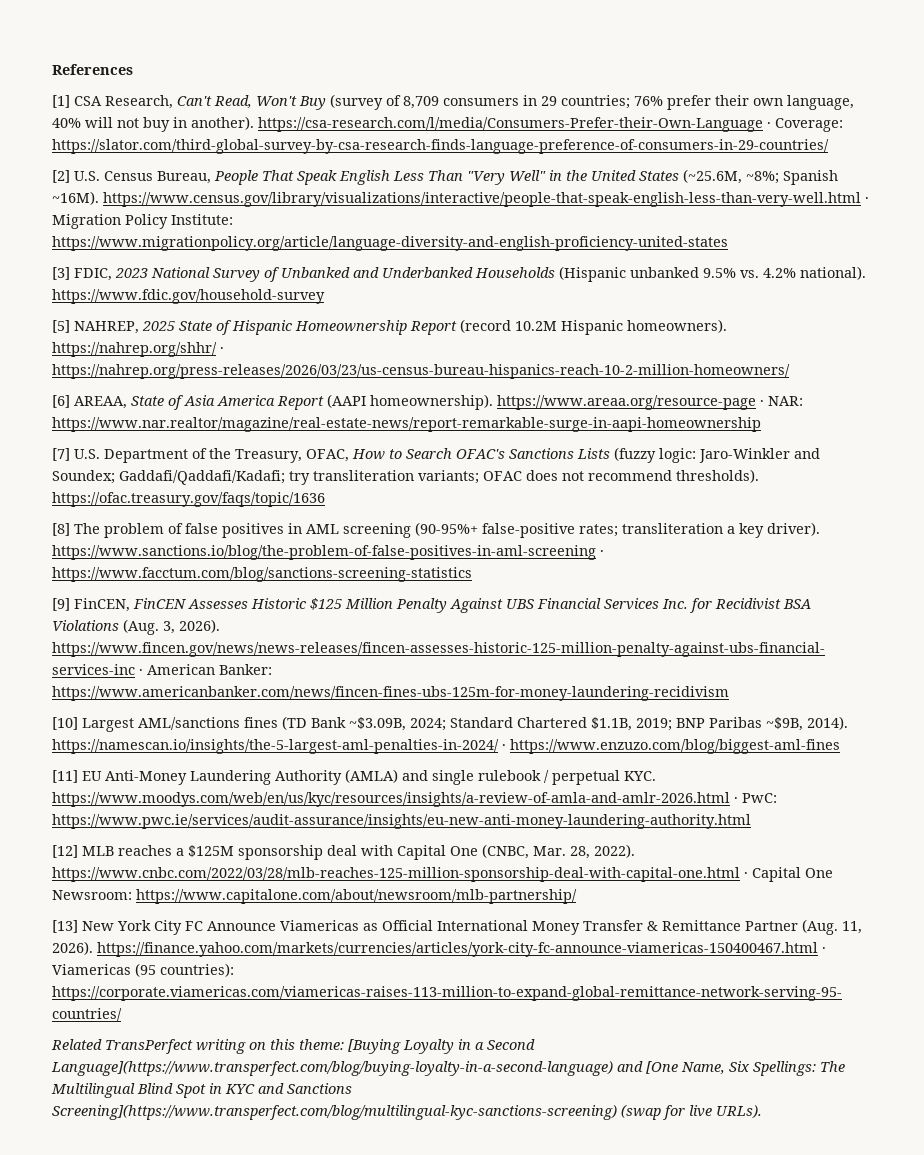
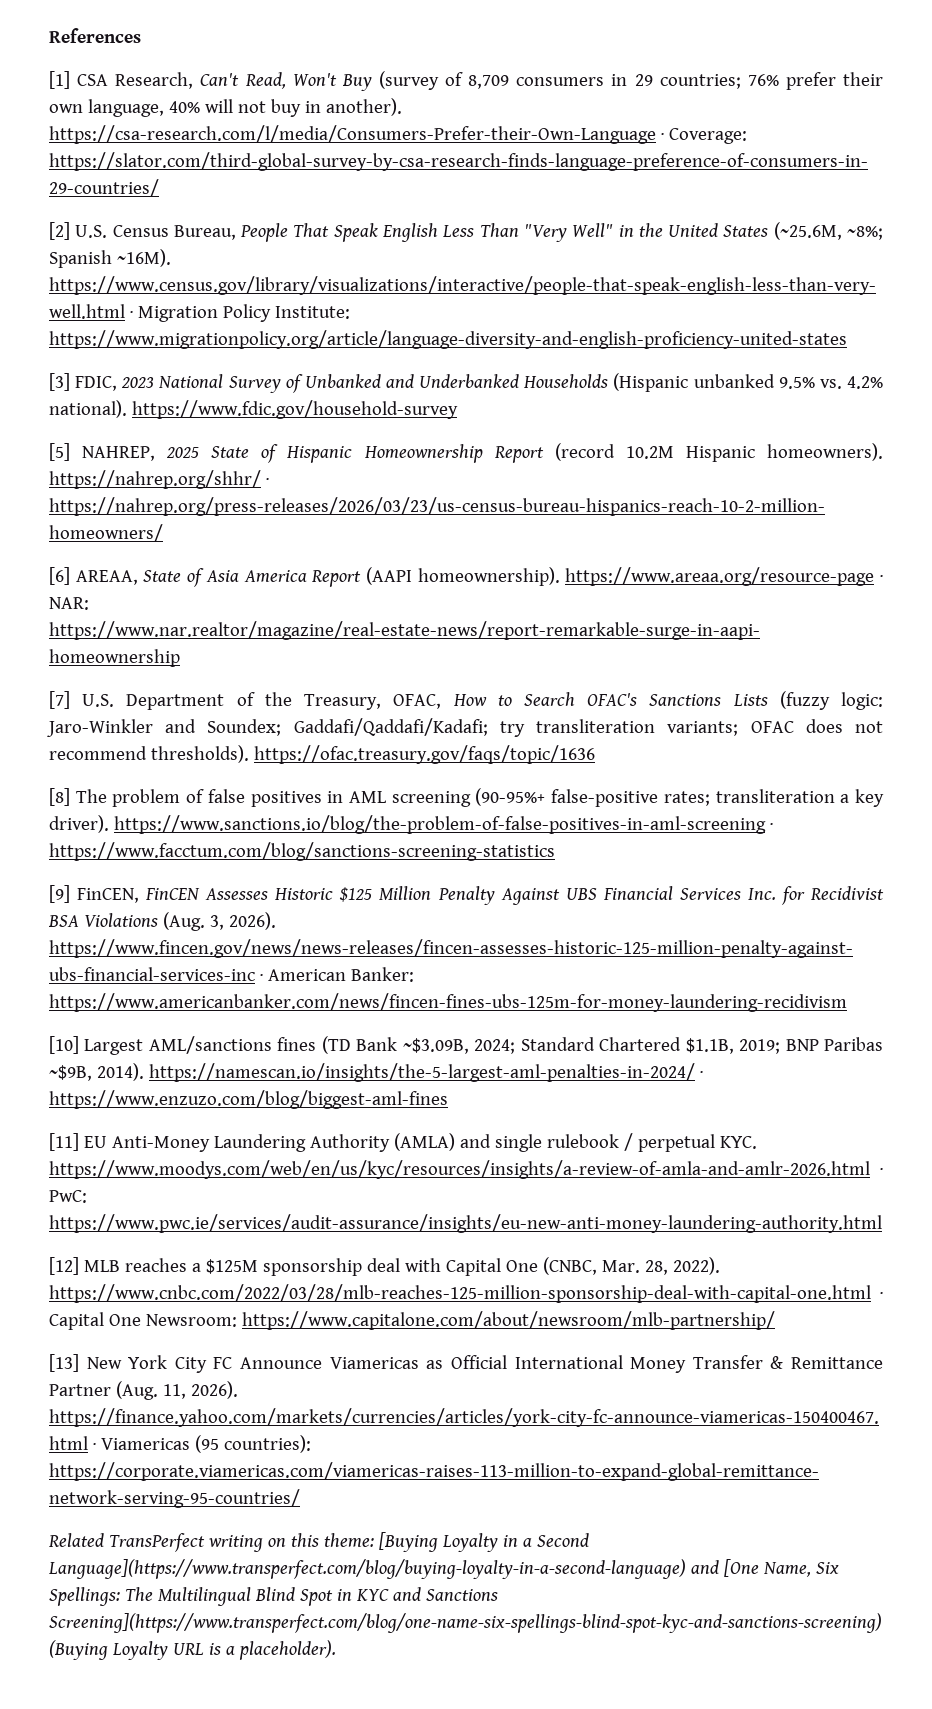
[52,1104,762,1120] Screening](https://www.transperfect.com/blog/multilingual-kyc-sanctions-screening) (swap for live URLs). -> [49,1613,882,1633] [49,1640,336,1660] Screening](https://www.transperfect.com/blog/one-name-six-spellings-blind-spot-kyc-and-sanctions-screening) (Buying Loyalty URL is a placeholder).

